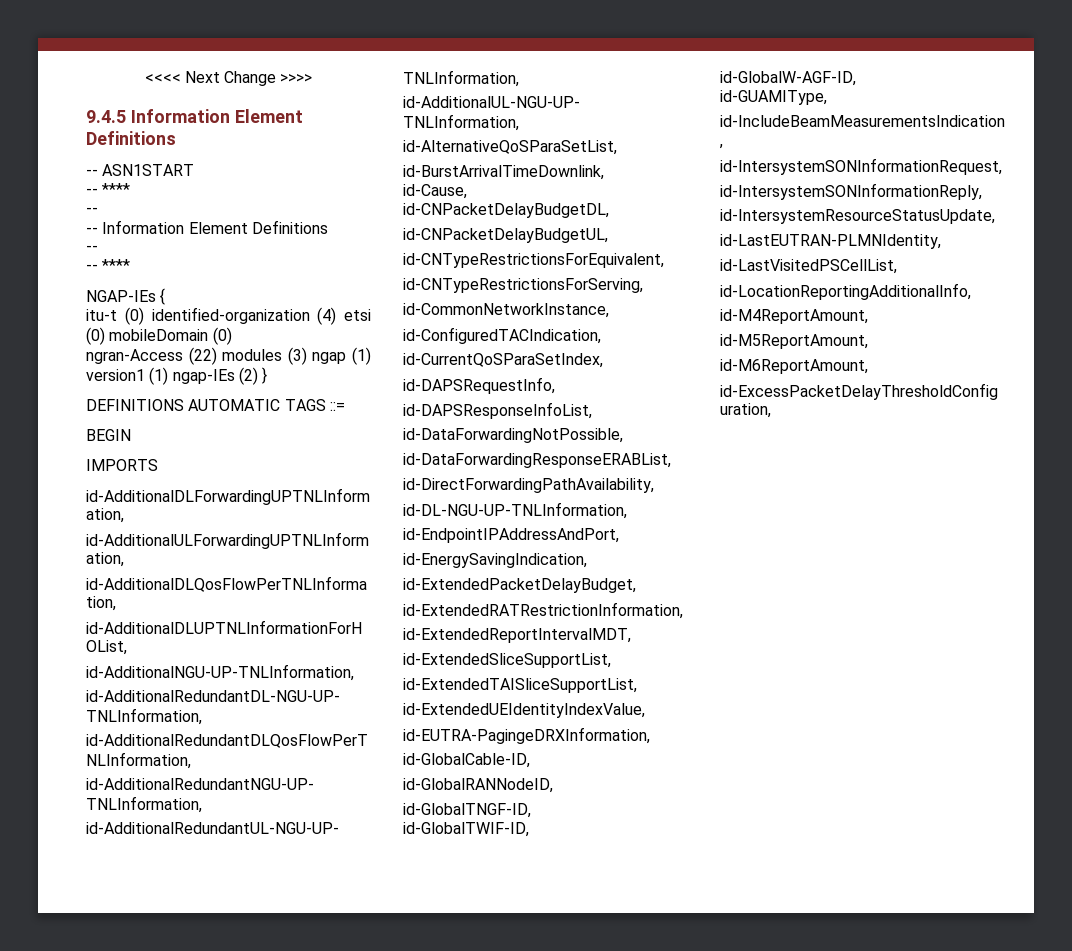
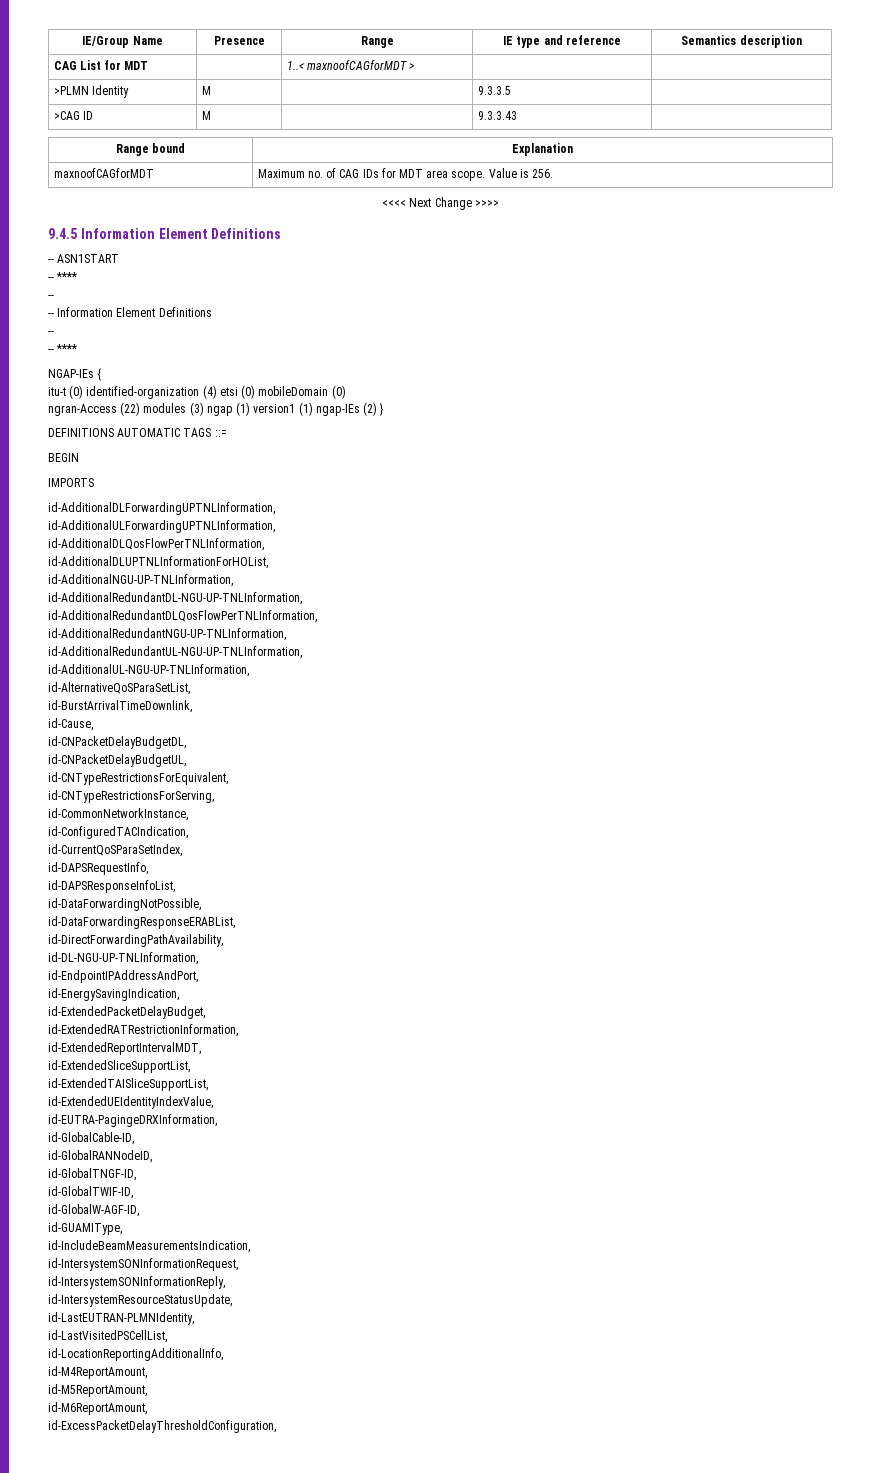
(144, 78) none -> [82,36,163,48] [213,36,265,45] [360,36,394,48] [503,35,621,48] [681,35,802,48] [53,60,149,70] [286,60,415,70] [53,85,129,98] [201,86,211,95] [477,86,511,95] [53,111,93,120] [201,111,211,120] [477,111,517,120] [115,143,186,156] [512,143,573,156] [53,168,154,178] [257,168,554,181] IE/Group Name | Presence | Range | IE type and reference | Semantics description // CAG List for MDT | | 1..< maxnoofCAGforMDT > | | // >PLMN Identity | M | | 9.3.3.5 | // >CAG ID | M | | 9.3.3.43 | // Range bound | Explanation // maxnoofCAGforMDT | Maximum no. of CAG IDs for MDT area scope. Value is 256. //

